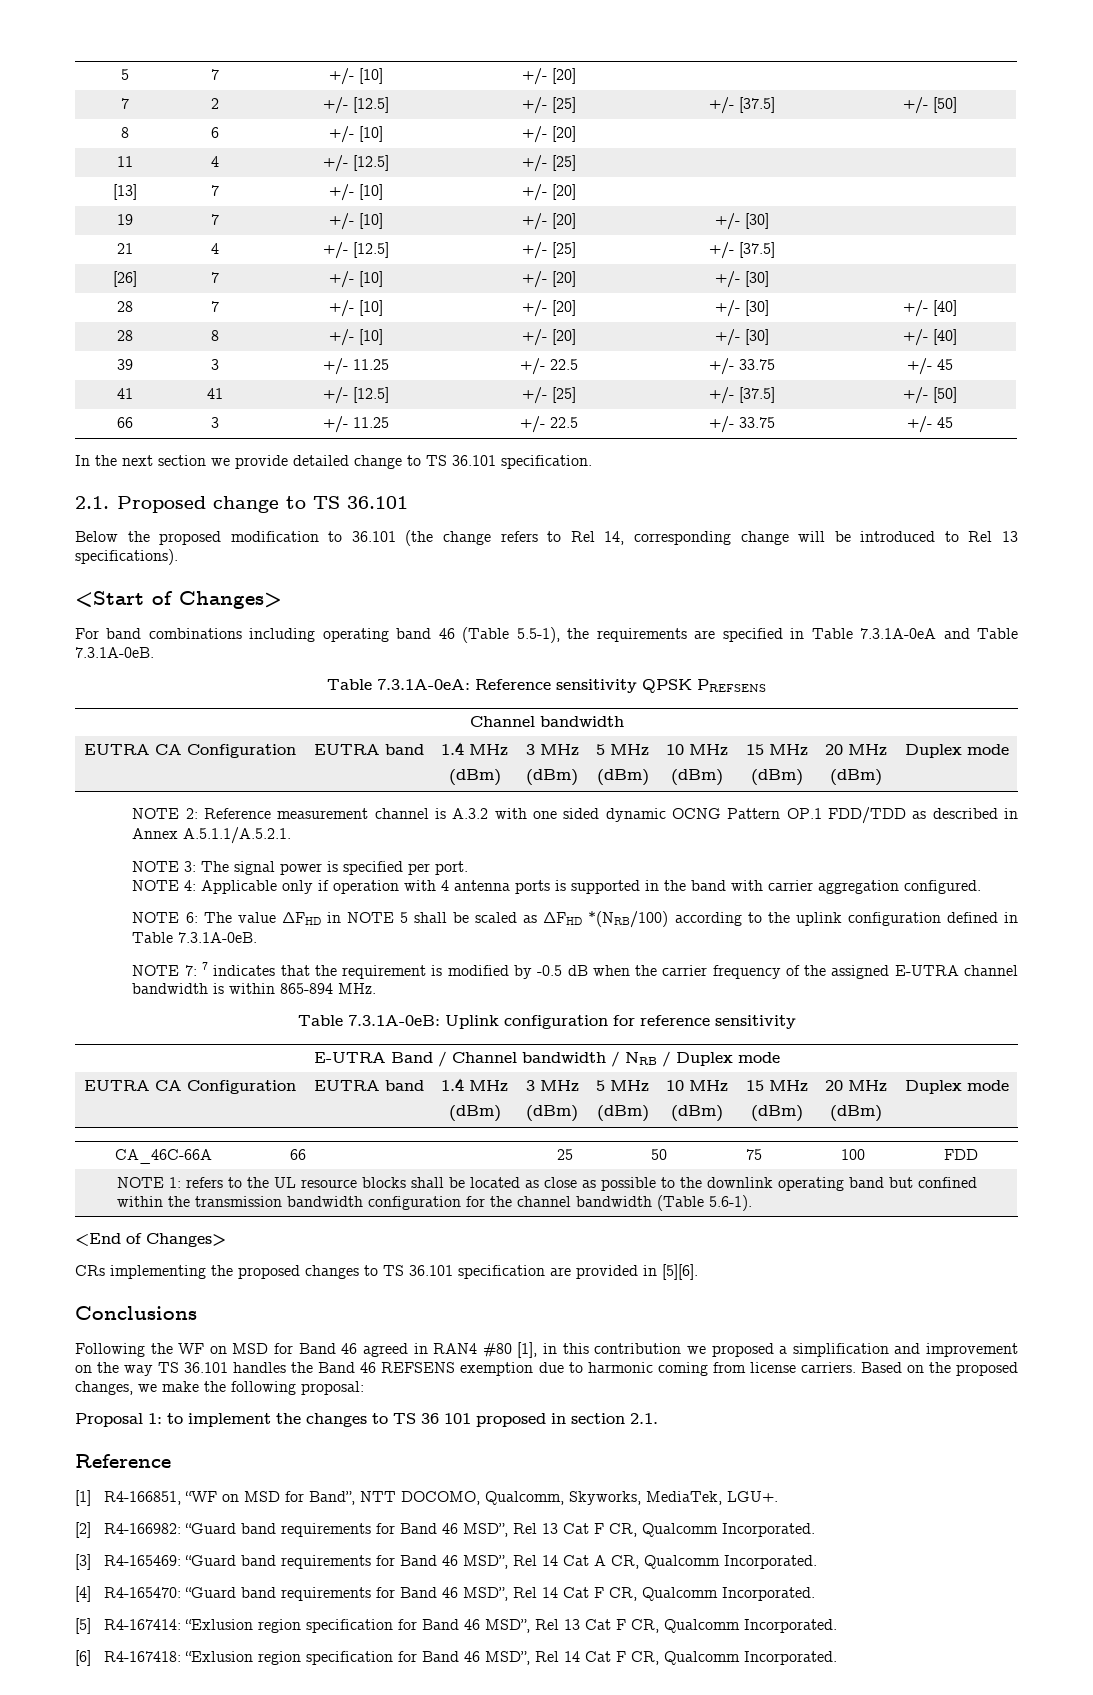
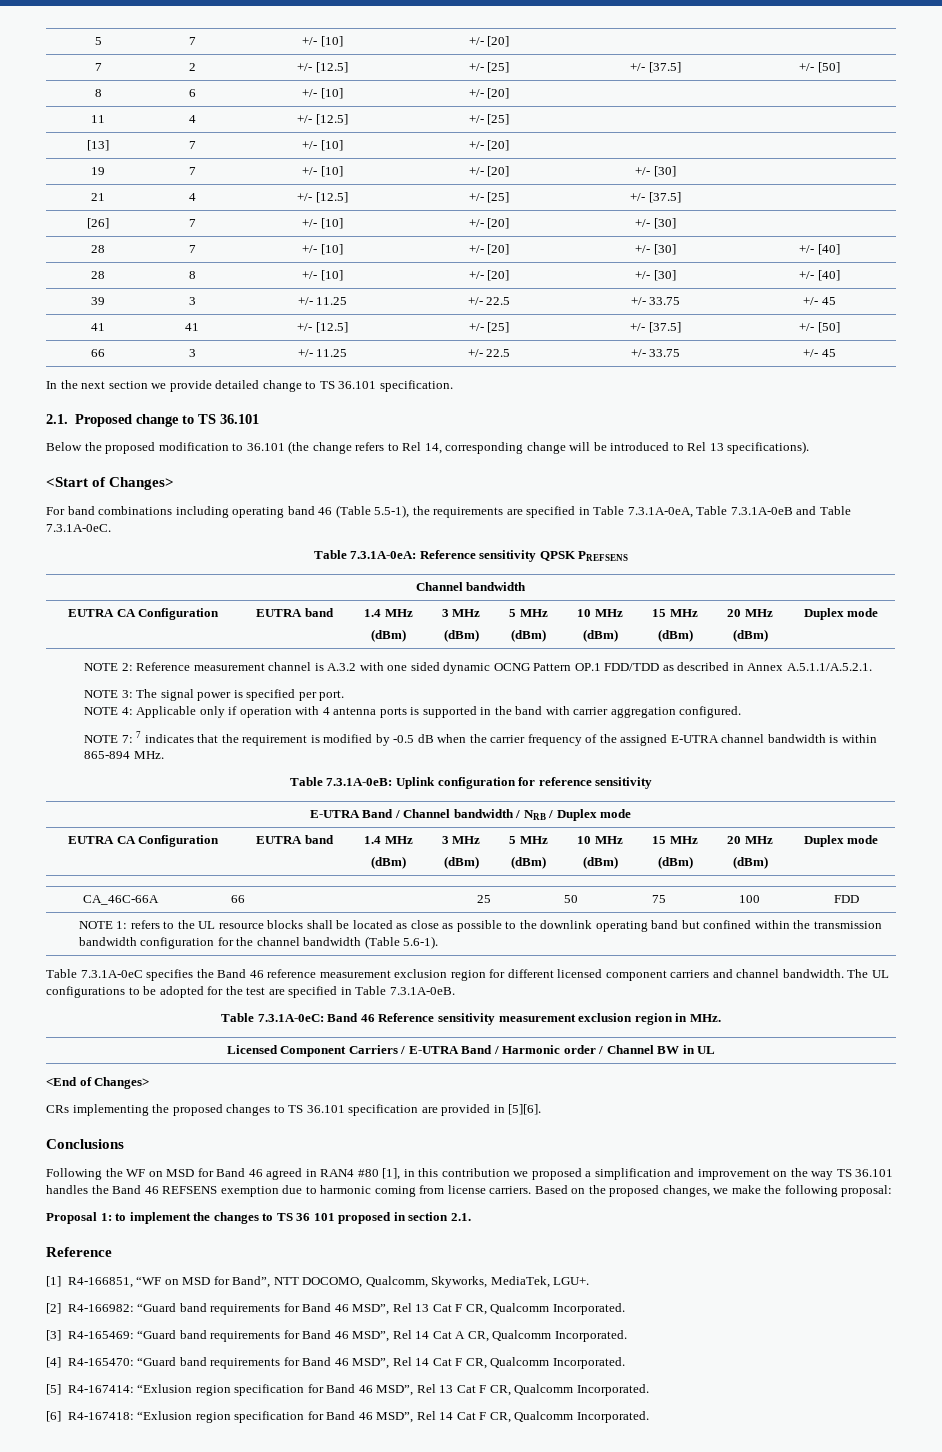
[860,628,937,639] 7.3.1A-0eA -> [627,506,793,518] 7.3.1A-0eA, Table 7.3.1A-0eB
[75,647,154,658] 7.3.1A-0eB. -> [46,524,111,532] 7.3.1A-0eC.
[132,911,1018,928] [132,932,258,943] // NOTE 6: The value ΔFHD in NOTE 5 shall be scaled as ΔFHD *(NRB/100) according to the uplink configuration defined in Table 7.3.1A-0eB. -> (742, 712) none
(753, 1203) none -> [46,969,889,981] [46,986,455,998] [221,1013,721,1025] [226,1045,716,1057] // Table 7.3.1A-0eC specifies the Band 46 reference measurement exclusion region for different licensed component carriers and channel bandwidth. The UL configurations to be adopted for the test are specified in Table 7.3.1A-0eB. // Table 7.3.1A-0eC: Band 46 Reference sensitivity measurement exclusion region in MHz. // Licensed Component Carriers / E-UTRA Band / Harmonic order / Channel BW in UL

